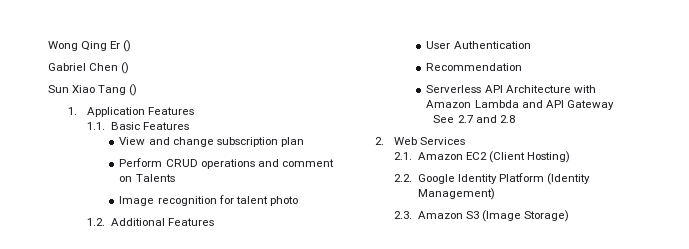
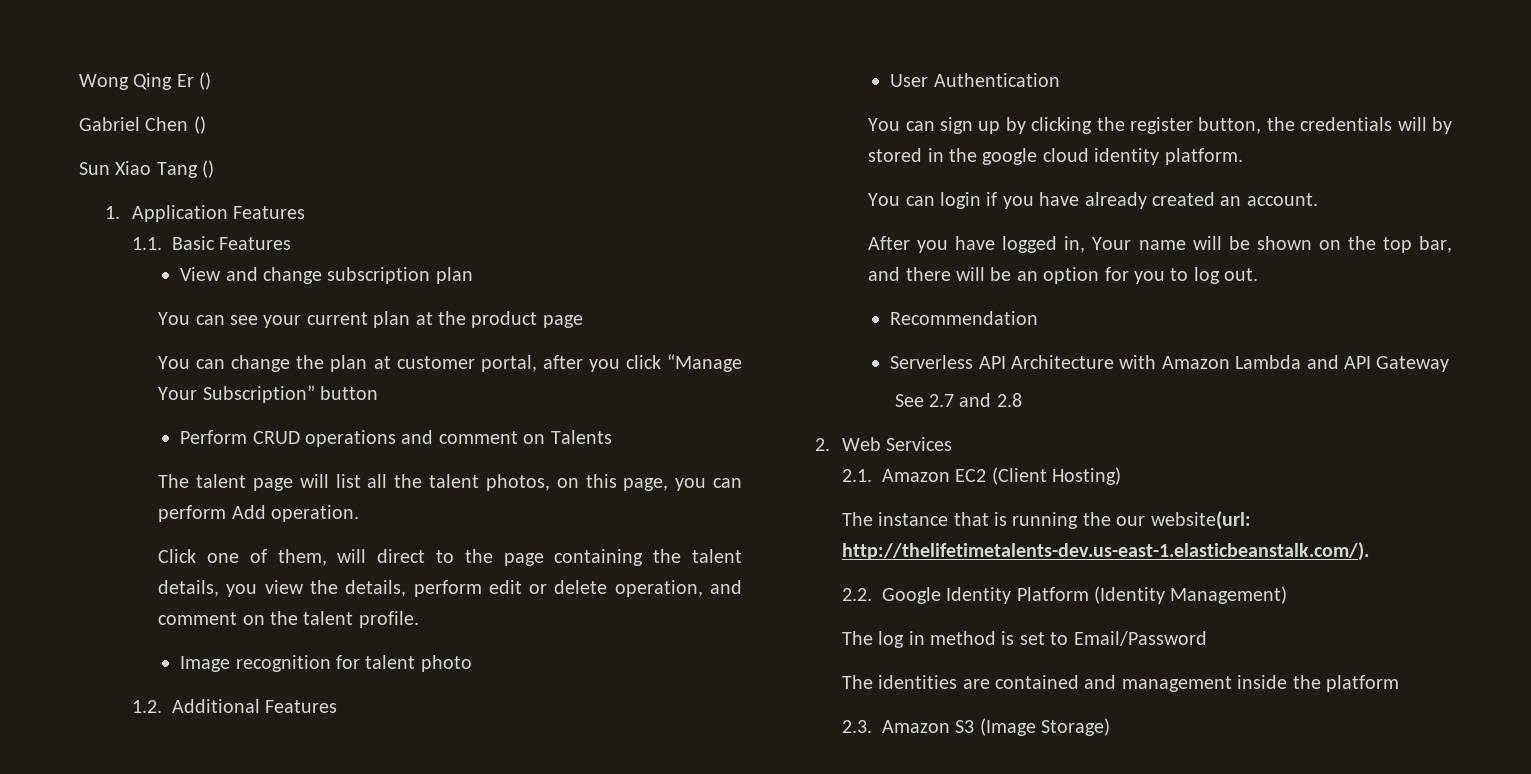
(304, 142) none -> [158,311,583,328] [158,354,743,372] [158,385,378,403] // You can see your current plan at the product page // You can change the plan at customer portal, after you click “Manage Your Subscription” button
(175, 178) none -> [158,474,743,491] [158,505,359,522] [158,549,742,566] [158,580,742,597] [158,611,419,628] // The talent page will list all the talent photos, on this page, you can perform Add operation. // Click one of them, will direct to the page containing the talent details, you view the details, perform edit or delete operation, and comment on the talent profile.
(531, 45) none -> [868,117,1452,134] [868,148,1243,165] [868,192,1318,209] [868,236,1452,253] [868,267,1259,284] // You can sign up by clicking the register button, the credentials will by stored in the google cloud identity platform. // You can login if you have already created an account. // After you have logged in, Your name will be shown on the top bar, and there will be an option for you to log out.
(571, 157) none -> [841,511,1251,530] [841,542,1369,561] // The instance that is running the our website(url: http://thelifetimetalents-dev.us-east-1.elasticbeanstalk.com/).
(495, 194) none -> [841,631,1207,648] [841,675,1399,692] // The log in method is set to Email/Password // The identities are contained and management inside the platform

